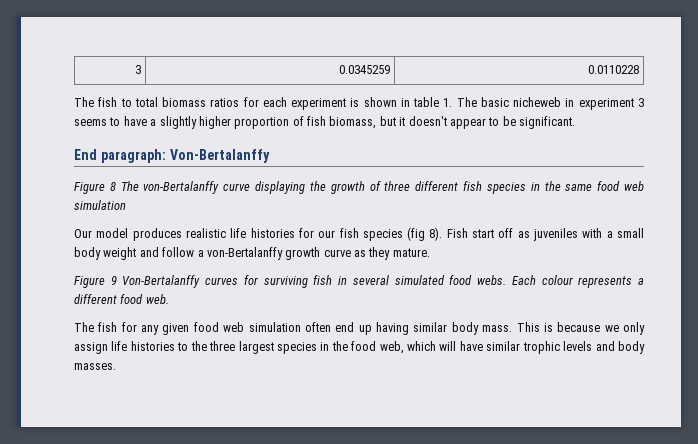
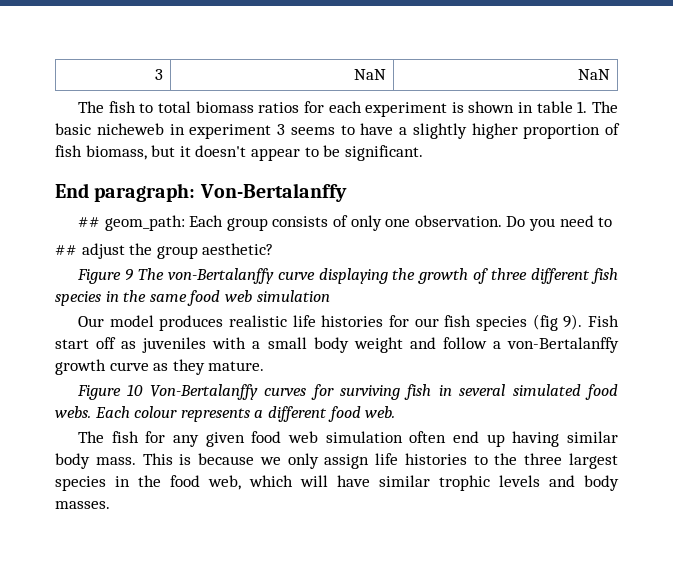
[338,65,390,74] [587,65,639,74] 0.0345259 | 0.0110228 -> [353,69,386,80] [577,69,610,80] NaN | NaN
[74,182,116,194] // Figure 8 -> [78,215,613,231] [55,243,274,259] [77,269,133,284] // ## geom_path: Each group consists of only one observation. Do you need to // ## adjust the group aesthetic? // Figure 9
[429,227,443,241] 8). -> [563,314,583,330] 9).
[110,276,117,285] 9 -> [127,384,144,396] 10

